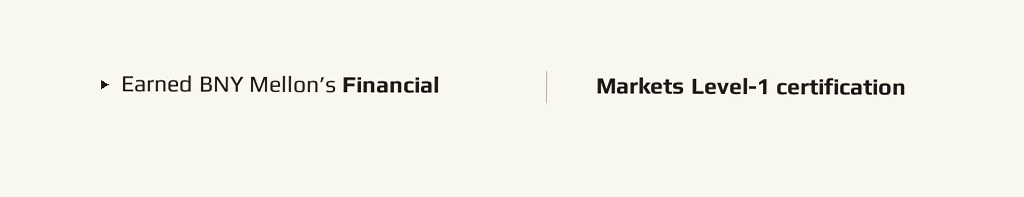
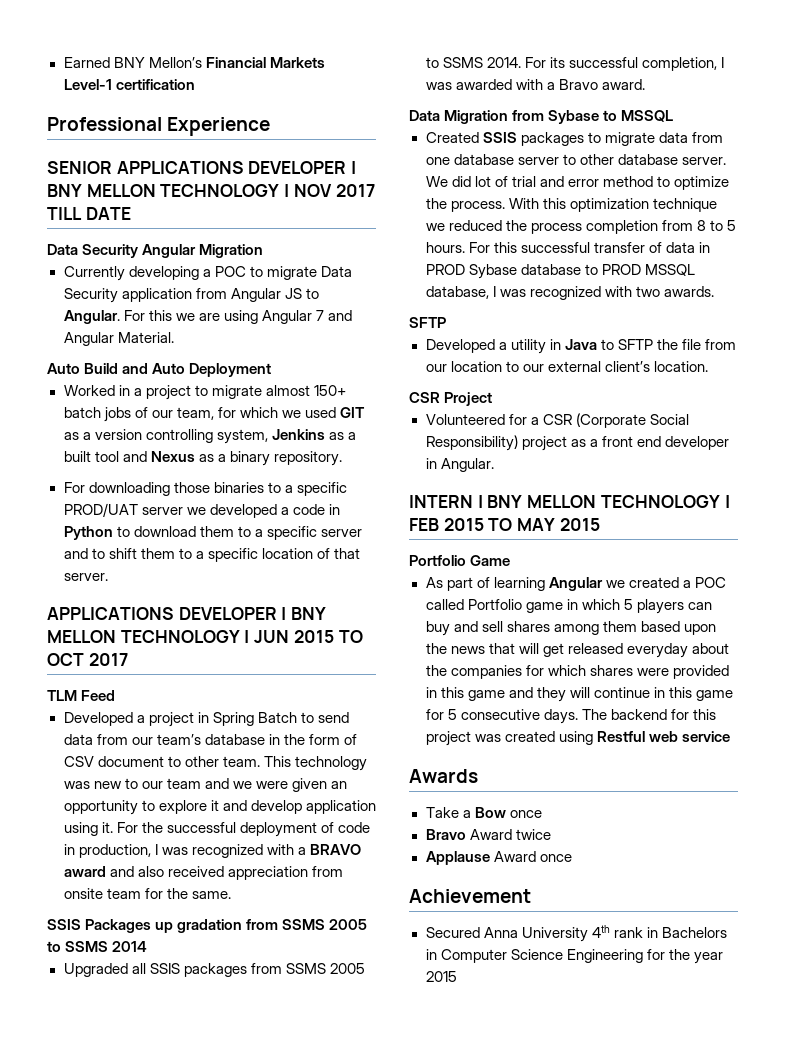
(907, 86) none -> [47,117,271,136] [47,161,357,174] [47,184,375,197] [47,207,131,220] [47,244,264,258] [63,266,352,281] [63,288,319,303] [63,310,352,324] [63,332,174,346] [47,363,272,377] [63,385,346,400] [63,407,365,422] [63,429,356,444] [63,451,342,466] [63,482,347,496] [63,503,340,518] [63,526,362,540] [63,548,360,562] [63,573,108,581] [47,607,327,620] [47,630,363,643] [47,653,128,666] [47,690,116,701] [63,712,349,727] [63,734,357,745] [63,756,367,771] [63,778,347,792] [63,800,376,815] [63,822,370,837] [63,844,361,858] [63,866,343,880] [63,888,231,899] [47,919,368,933] [47,941,148,952] [63,963,365,977] [425,57,724,71] [425,79,645,90] [409,110,674,124] [425,132,723,146] [425,154,726,165] [425,176,729,190] [425,198,717,212] [425,220,736,234] [425,242,710,253] [425,264,695,279] [425,286,714,300] [409,317,446,328] [425,339,736,354] [425,361,708,372] [409,392,493,406] [425,413,689,428] [425,435,729,451] [425,458,494,472] [409,495,730,508] [409,518,600,531] [409,555,511,566] [425,577,726,591] [425,599,712,614] [425,621,716,636] [425,643,729,658] [425,665,729,679] [425,687,733,702] [425,709,716,724] [425,731,730,746] [409,769,478,783] [425,807,542,818] [425,829,551,840] [425,851,572,865] [409,889,531,903] [425,925,727,942] [425,949,723,964] [425,971,457,982] // Professional Experience // SENIOR APPLICATIONS DEVELOPER | BNY MELLON TECHNOLOGY | NOV 2017 TILL DATE // Data Security Angular Migration // Currently developing a POC to migrate Data Security application from Angular JS to Angular. For this we are using Angular 7 and Angular Material. // Auto Build and Auto Deployment // Worked in a project to migrate almost 150+ batch jobs of our team, for which we used GIT as a version controlling system, Jenkins as a built tool and Nexus as a binary repository. // For downloading those binaries to a specific PROD/UAT server we developed a code in Python to download them to a specific server and to shift them to a specific location of that server. // APPLICATIONS DEVELOPER | BNY MELLON TECHNOLOGY | JUN 2015 TO OCT 2017 // TLM Feed // Developed a project in Spring Batch to send data from our team’s database in the form of CSV document to other team. This technology was new to our team and we were given an opportunity to explore it and develop application using it. For the successful deployment of code in production, I was recognized with a BRAVO award and also received appreciation from onsite team for the same. // SSIS Packages up gradation from SSMS 2005 to SSMS 2014 // Upgraded all SSIS packages from SSMS 2005 to SSMS 2014. For its successful completion, I was awarded with a Bravo award. // Data Migration from Sybase to MSSQL // Created SSIS packages to migrate data from one database server to other database server. We did lot of trial and error method to optimize the process. With this optimization technique we reduced the process completion from 8 to 5 hours. For this successful transfer of data in PROD Sybase database to PROD MSSQL database, I was recognized with two awards. // SFTP // Developed a utility in Java to SFTP the file from our location to our external client’s location. // CSR Project // Volunteered for a CSR (Corporate Social Responsibility) project as a front end developer in Angular. // INTERN | BNY MELLON TECHNOLOGY | FEB 2015 TO MAY 2015 // Portfolio Game // As part of learning Angular we created a POC called Portfolio game in which 5 players can buy and sell shares among them based upon the news that will get released everyday about the companies for which shares were provided in this game and they will continue in this game for 5 consecutive days. The backend for this project was created using Restful web service // Awards // Take a Bow once // Bravo Award twice // Applause Award once // Achievement // Secured Anna University 4th rank in Bachelors in Computer Science Engineering for the year 2015

